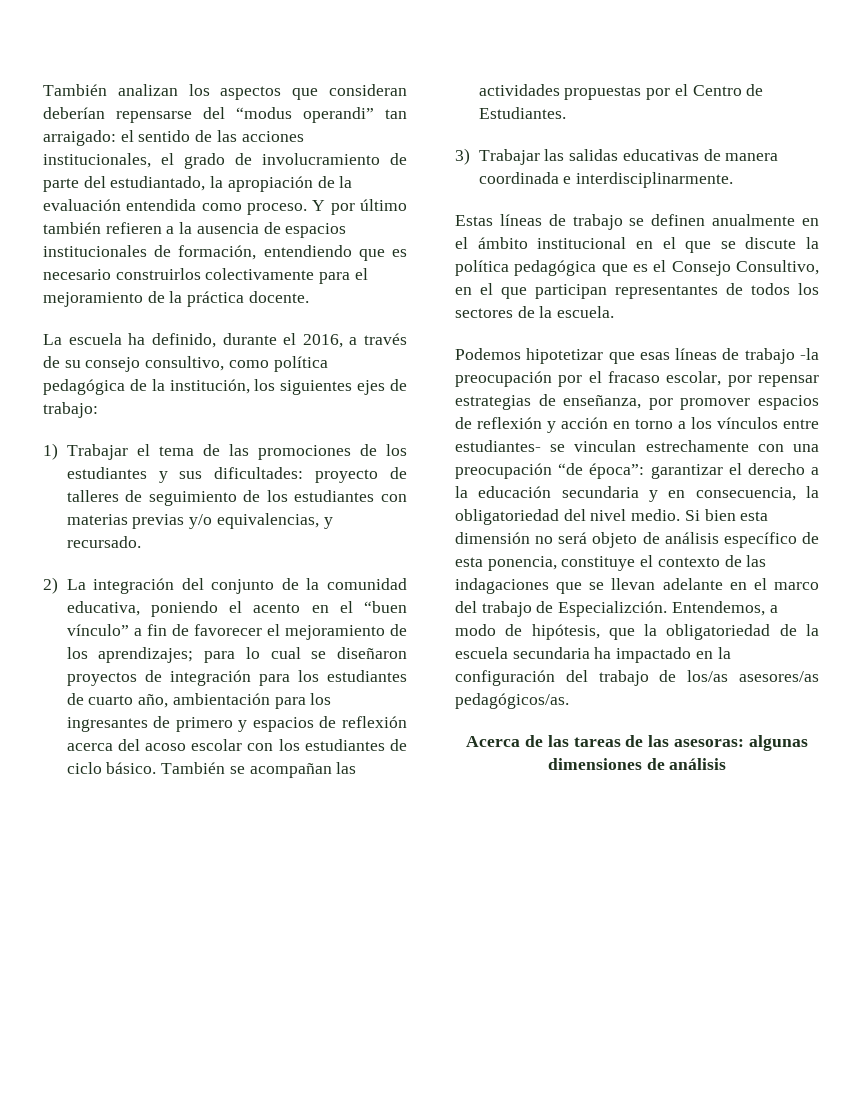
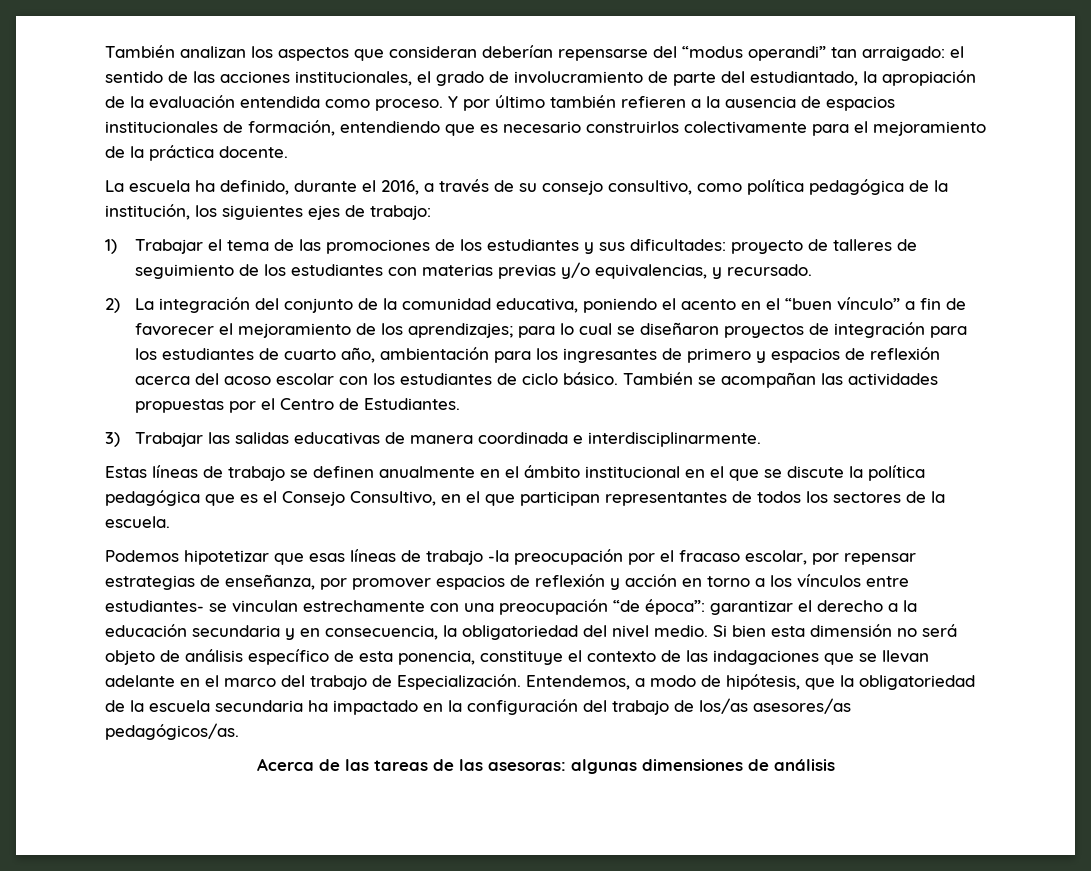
[558,601,668,617] Especializción. -> [397,674,521,690] Especialización.

